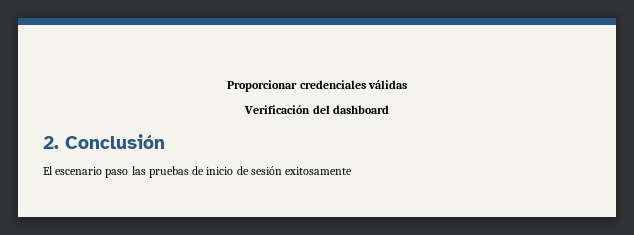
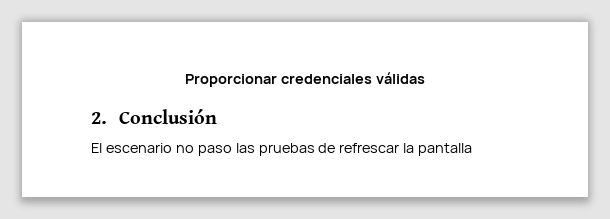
[244,105,389,114] // Verificación del dashboard -> (425, 78) none
(103, 171) none -> [175,145,194,153] no
[206,166,353,175] inicio de sesión exitosamente -> [339,143,473,156] refrescar la pantalla

